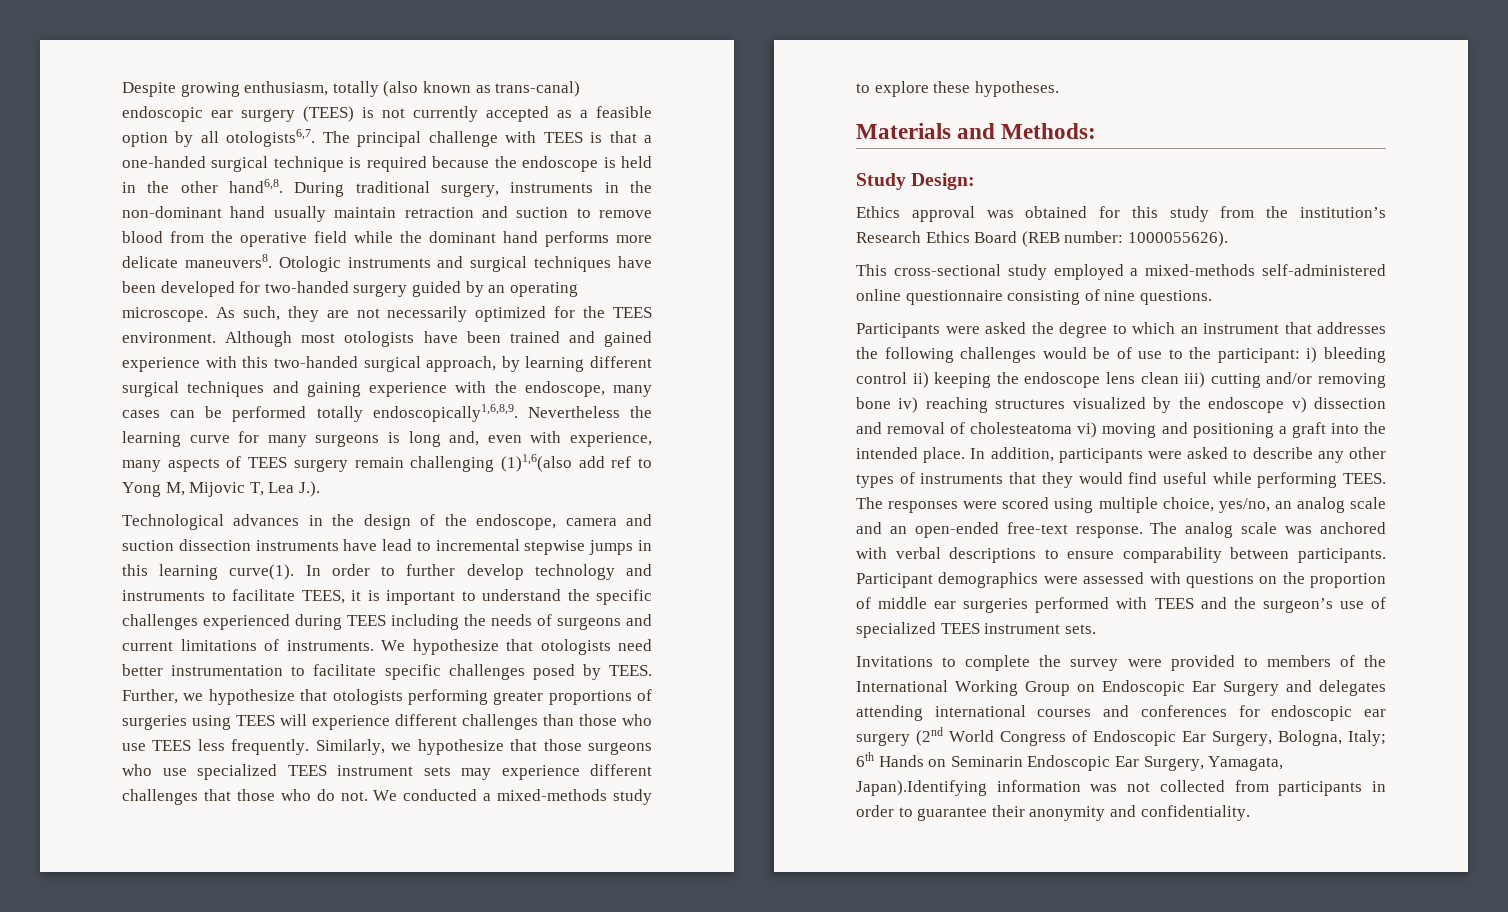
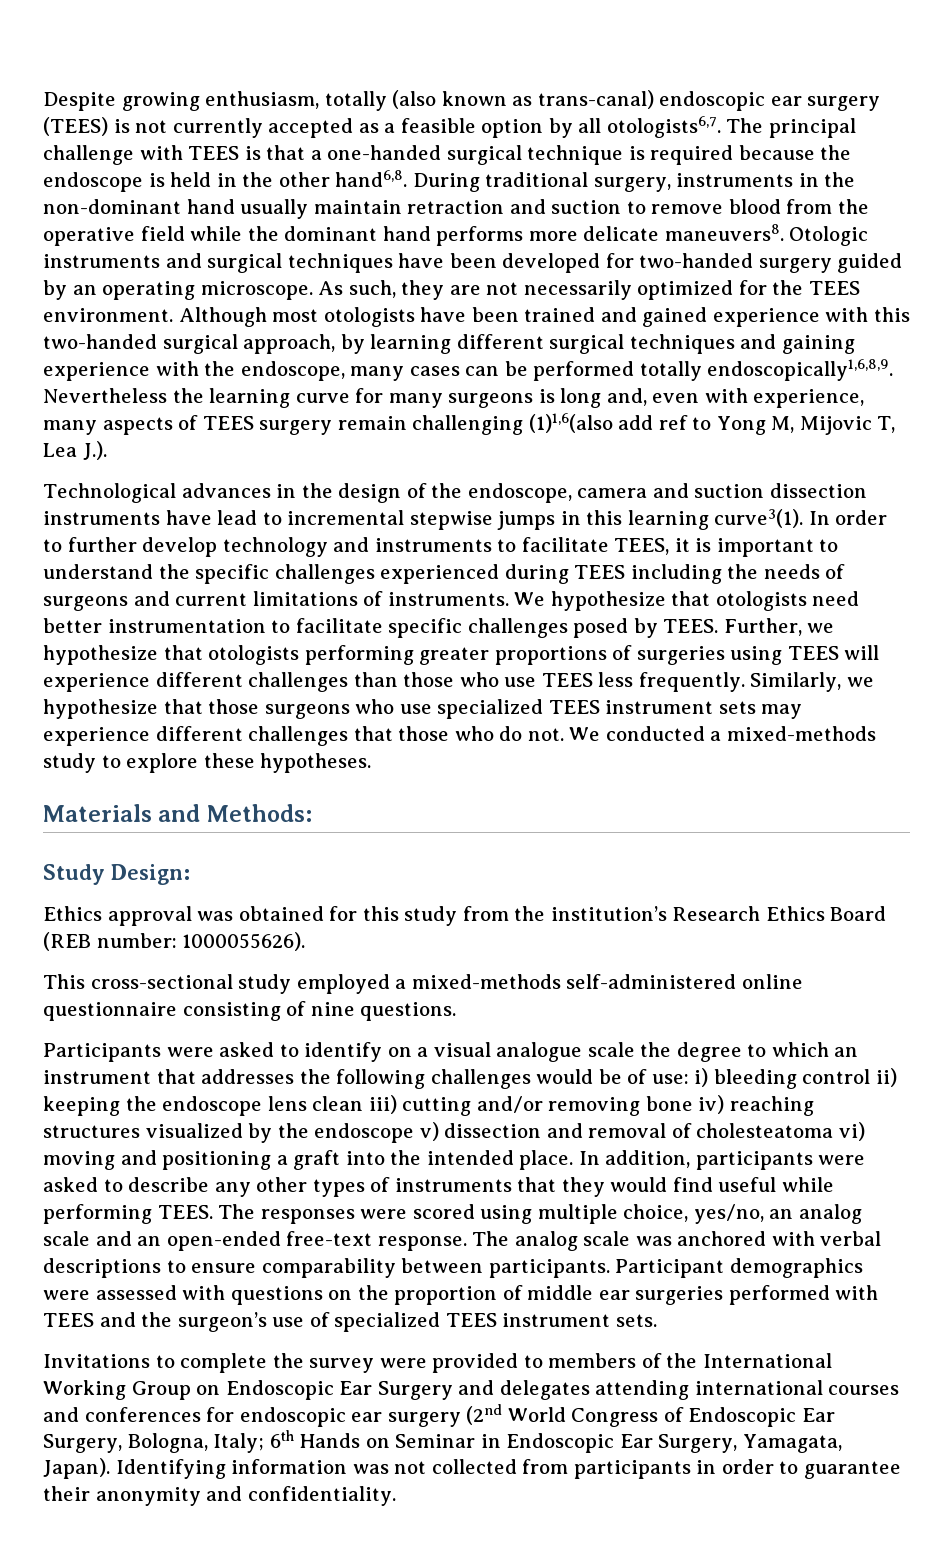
[229,564,295,580] curve(1). -> [714,509,804,528] curve3(1).
(1026, 328) none -> [279,1042,635,1062] to identify on a visual analogue scale
[1138,347,1300,363] use to the participant: -> [651,1074,689,1084] use:
[950,756,1023,767] Seminarin -> [395,1434,501,1448] Seminar in
[856,780,987,796] Japan).Identifying -> [43,1458,226,1479] Japan). Identifying

